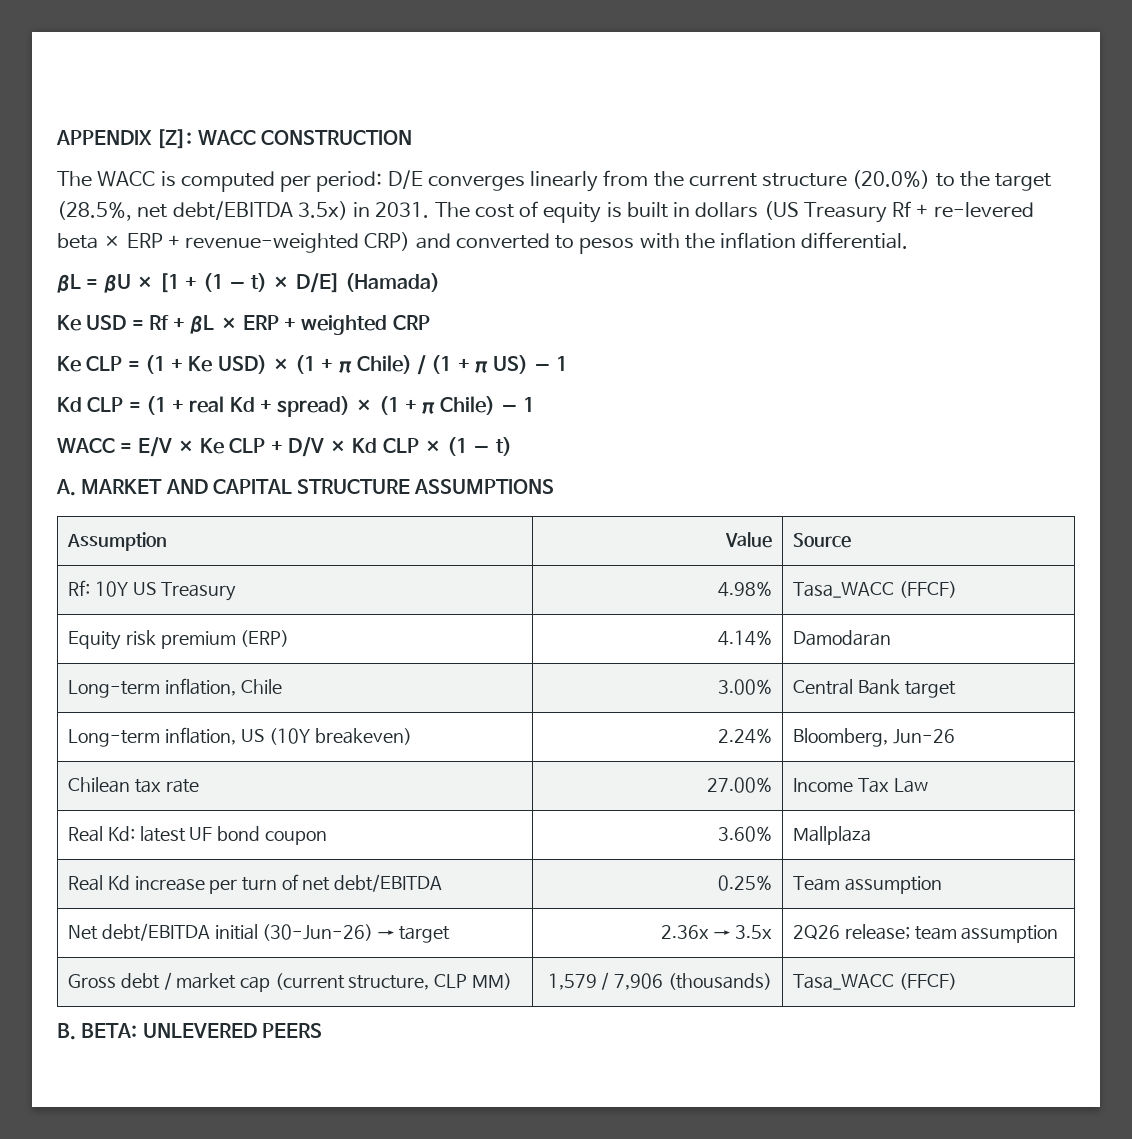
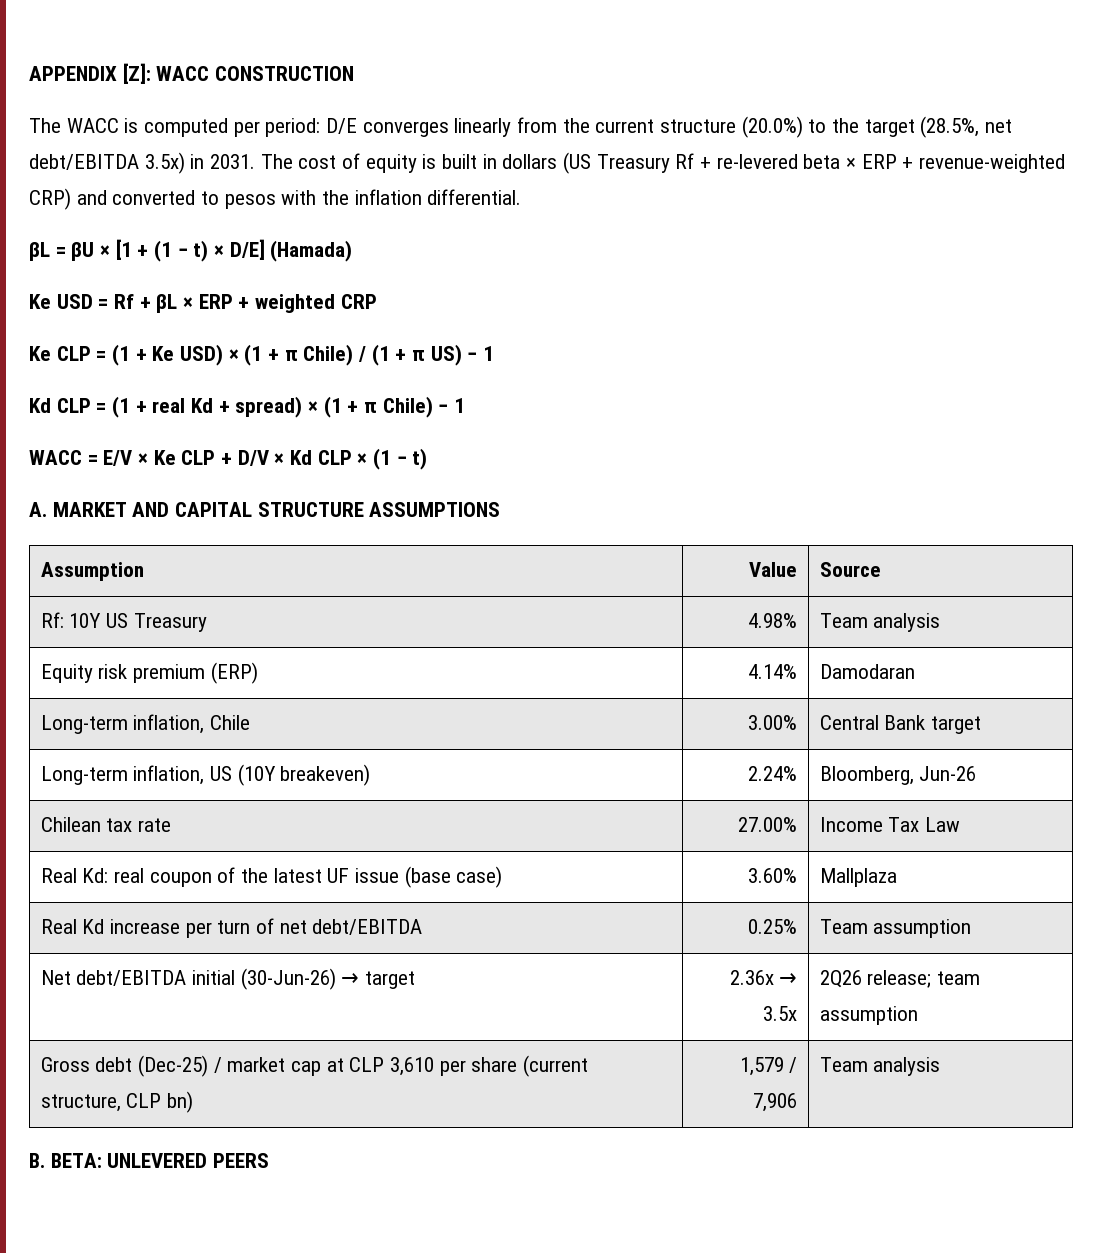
[793,581,957,598] Tasa_WACC (FFCF) -> [819,613,941,632] Team analysis
[139,826,327,845] latest UF bond coupon -> [113,866,503,888] real coupon of the latest UF issue (base case)
(160, 981) none -> [137,1055,208,1077] (Dec-25)
(271, 984) none -> [326,1057,518,1076] at CLP 3,610 per share
[471,973,512,990] MM) -> [166,1091,193,1113] bn)
[667,973,772,990] [793,973,957,990] (thousands) | Tasa_WACC (FFCF) -> [819,1057,941,1076] | Team analysis

